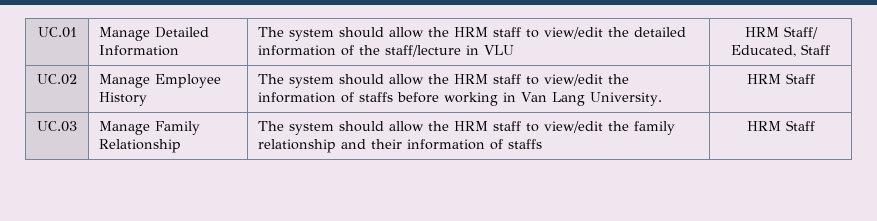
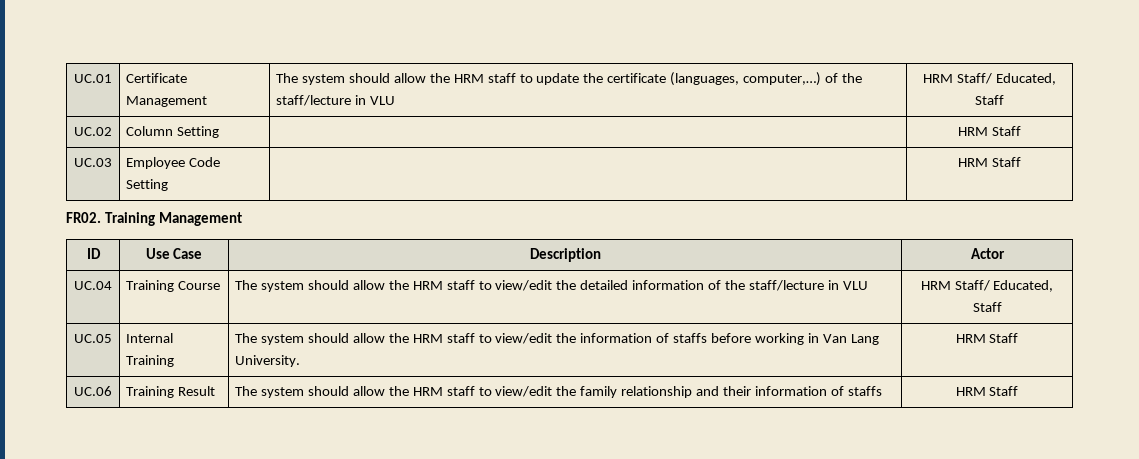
[99,27,210,41] [99,45,180,56] Manage Detailed Information -> [126,73,188,83] [126,96,208,107] [276,72,862,86] [276,95,395,106] [923,73,1056,85] [974,95,1004,105] [74,127,112,136] [126,126,220,138] [958,126,1021,136] [74,158,112,167] [126,157,221,169] [126,179,169,191] [958,157,1021,167] [66,212,242,226] [86,248,101,259] [145,248,203,259] [529,248,601,262] [970,248,1005,259] [74,281,112,290] [126,280,221,292] Certificate Management | The system should allow the HRM staff to update the certificate (languages, computer,…) of the staff/lecture in VLU | HRM Staff/ Educated, Staff // UC.02 | Column Setting | | HRM Staff // UC.03 | Employee Code Setting | | HRM Staff // FR02. Training Management // ID | Use Case | Description | Actor // UC.04 | Training Course
[37,74,77,85] [99,74,222,88] [99,92,148,106] UC.02 | Manage Employee History -> [74,334,112,343] [126,333,174,343] [126,355,175,367] UC.05 | Internal Training
[37,121,77,132] [99,121,201,135] [99,139,182,153] UC.03 | Manage Family Relationship -> [74,386,112,396] [126,386,216,398] UC.06 | Training Result

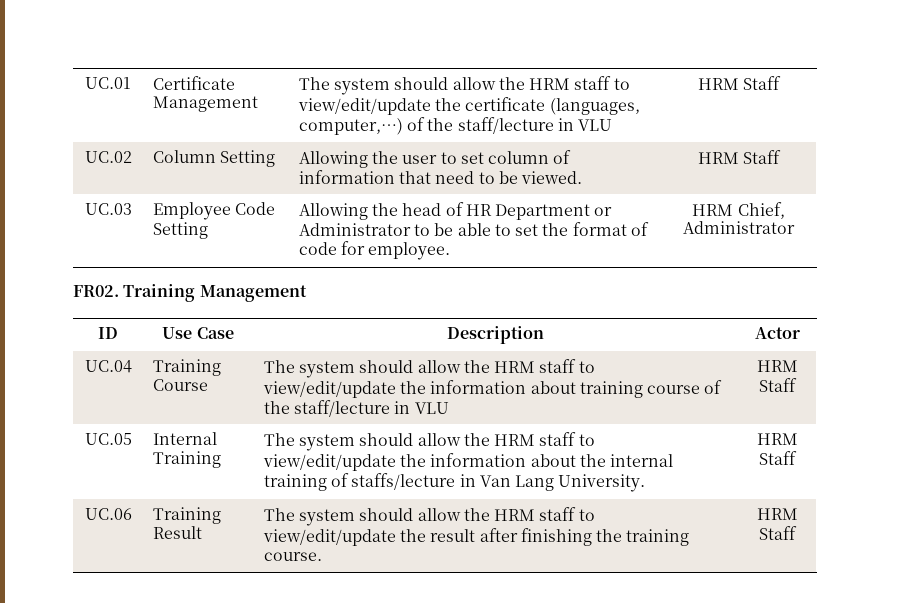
[536,73,580,85] update -> [297,98,431,115] view/edit/update
[957,73,1056,85] Staff/ Educated, -> (739, 84) none
(220, 132) none -> [298,150,572,168] [298,170,583,184] Allowing the user to set column of information that need to be viewed.
[958,157,1021,167] | HRM Staff -> [298,202,613,220] [298,222,650,236] [298,241,451,260] [692,202,785,219] [683,221,795,234] Allowing the head of HR Department or Administrator to be able to set the format of code for employee. | HRM Chief, Administrator
[495,280,868,291] [920,280,1054,292] view/edit the detailed information of the staff/lecture in VLU | HRM Staff/ Educated, -> [262,380,723,398] [263,400,449,417] [756,360,798,372] view/edit/update the information about training course of the staff/lecture in VLU | HRM
[495,333,804,345] view/edit the information of staffs before working -> [262,453,674,471] [263,473,456,491] view/edit/update the information about the internal training of staffs/lecture
[495,386,882,398] view/edit the family relationship and their information of staffs -> [262,528,690,546] [263,552,322,561] view/edit/update the result after finishing the training course.

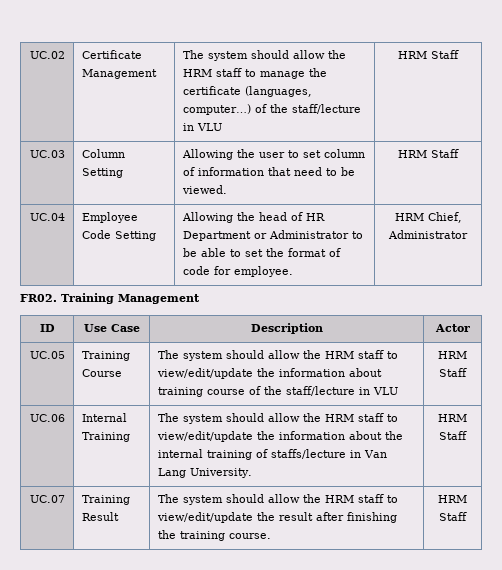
[85,77,131,89] UC.01 -> [29,51,65,59] UC.02
[297,98,431,115] view/edit/update -> [259,71,305,79] manage
[298,117,613,135] [697,76,782,90] [84,151,132,163] computer,…) of the staff/lecture in VLU | HRM Staff // UC.02 -> [182,104,361,115] [182,123,222,131] [398,50,459,59] [29,150,65,158] computer…) of the staff/lecture in VLU | HRM Staff // UC.03
[84,203,132,215] UC.03 -> [29,213,65,221] UC.04
[84,360,132,373] UC.04 -> [29,351,65,359] UC.05
[84,433,132,445] UC.05 -> [29,414,65,422] UC.06
[84,508,132,520] UC.06 -> [29,495,65,503] UC.07

